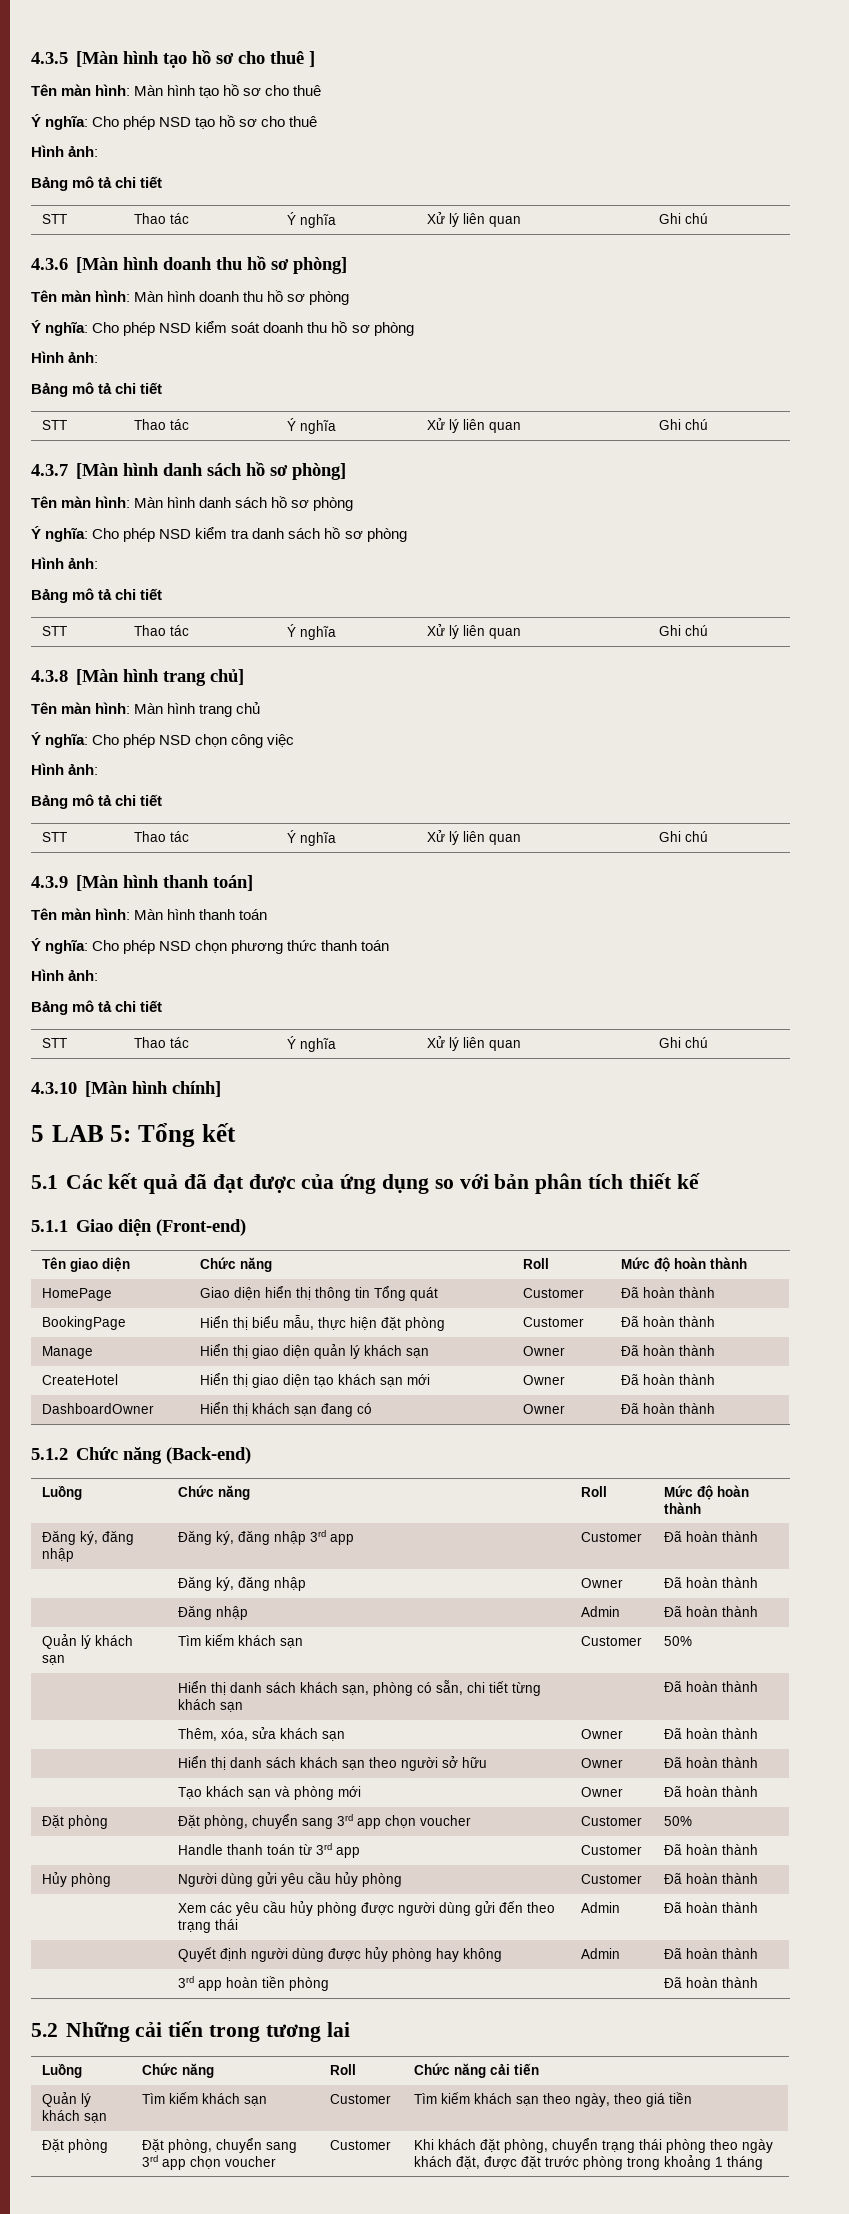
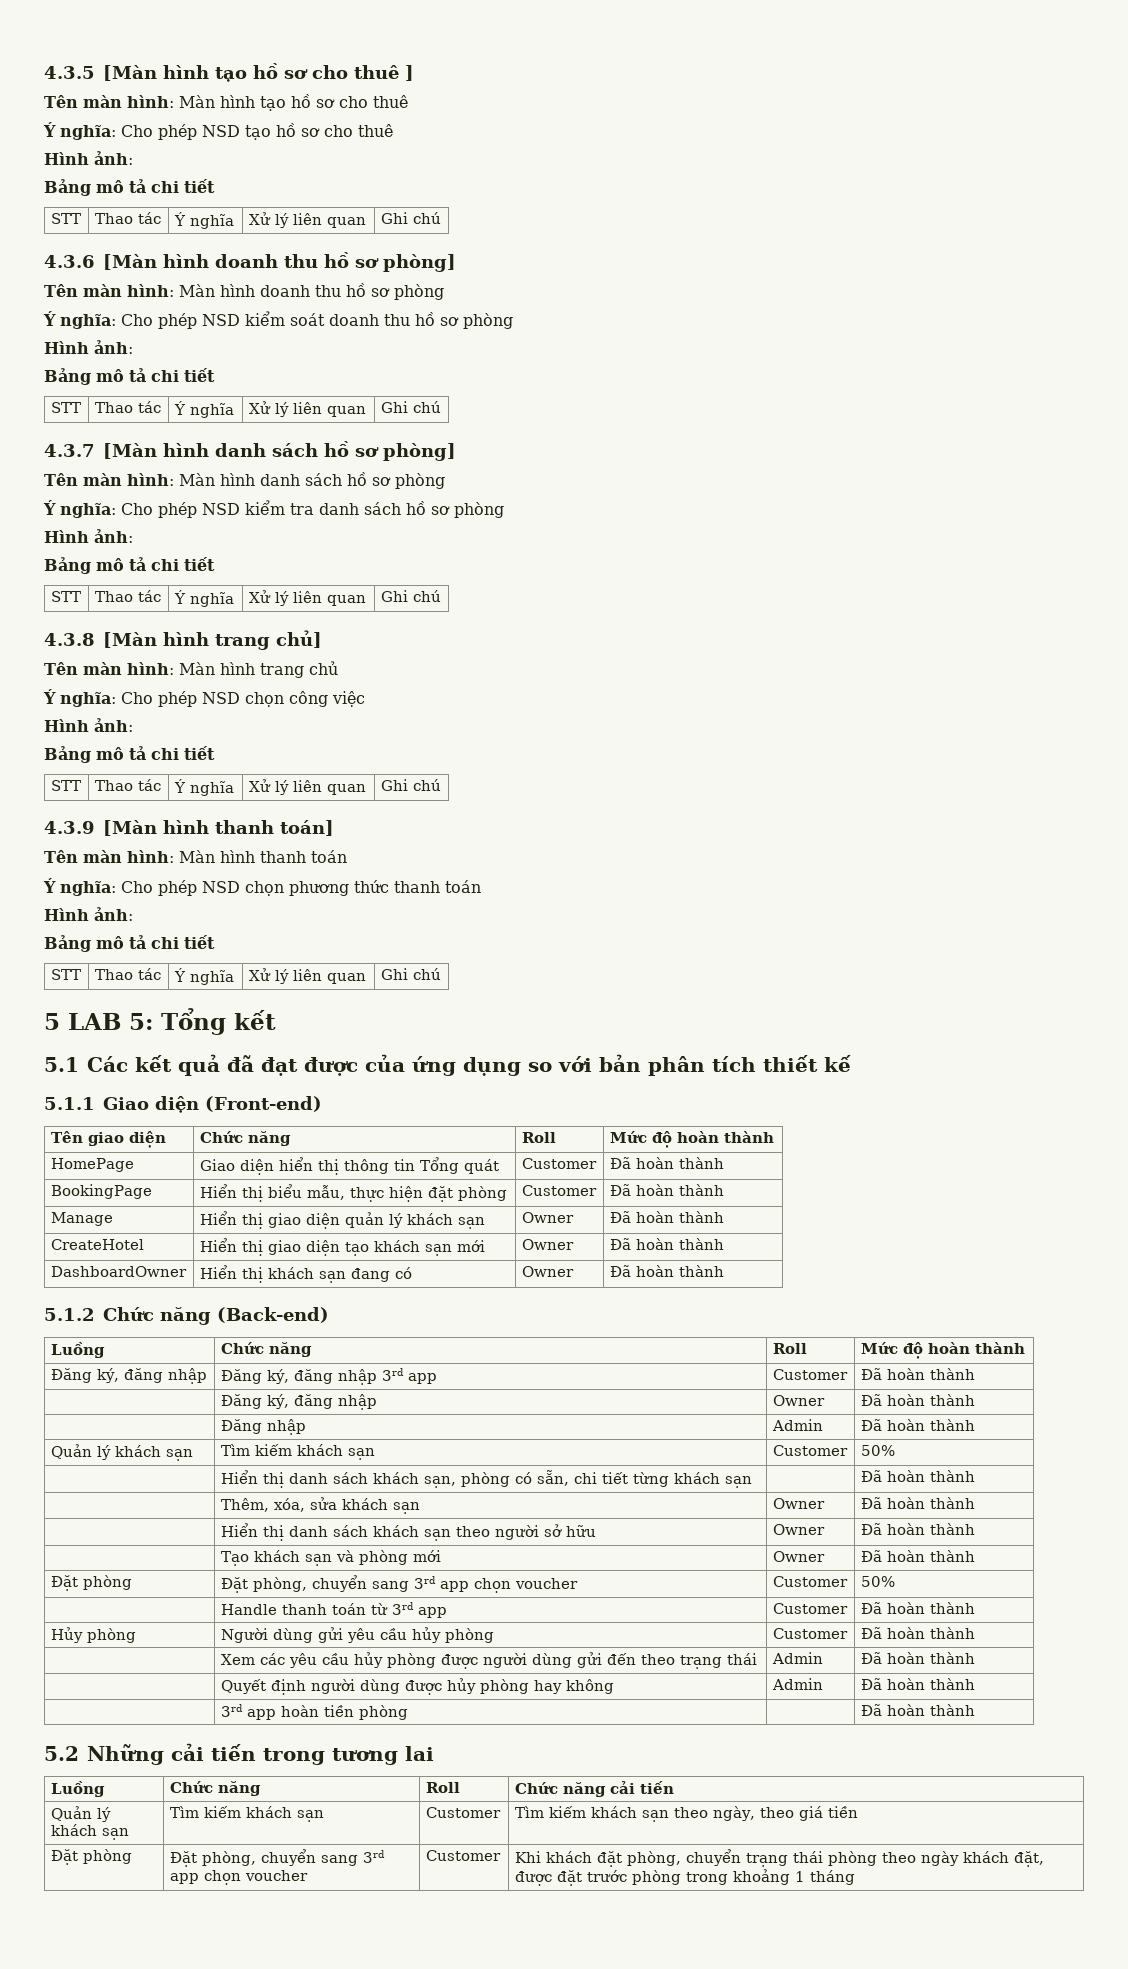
[31,1081,221,1097] // 4.3.10 [Màn hình chính] -> (441, 974) none

